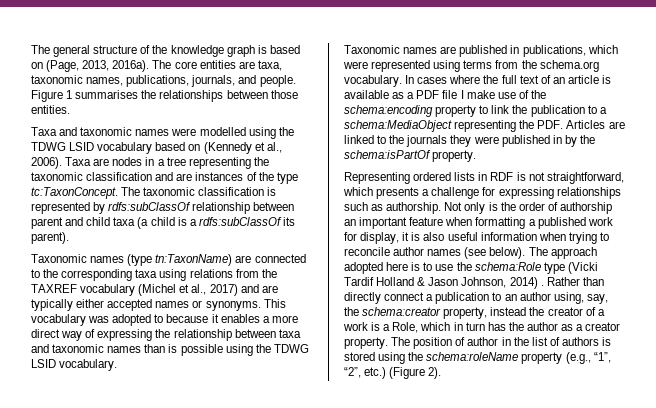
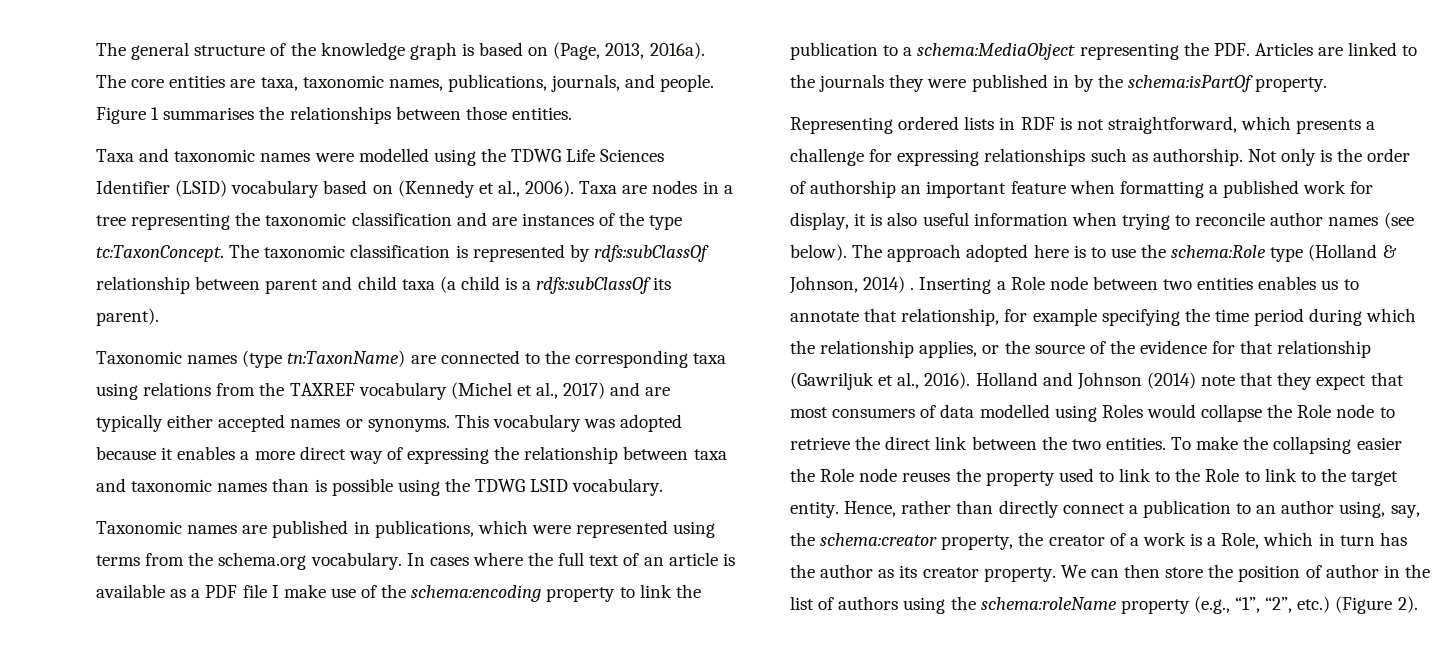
[69,142,95,151] LSID -> [566,149,665,162] [96,180,228,197] Life Sciences Identifier (LSID)
[154,314,164,323] to -> (683, 423) none
[567,262,598,274] [344,277,580,289] (Vicki Tardif Holland & Jason Johnson, 2014) . Rather -> [1308,244,1397,261] [789,276,1359,294] [790,308,1417,326] [790,340,1372,358] [790,372,1404,390] [790,404,1395,422] [790,436,1402,454] [790,468,1399,486] [790,500,952,518] (Holland & Johnson, 2014) . Inserting a Role node between two entities enables us to annotate that relationship, for example specifying the time period during which the relationship applies, or the source of the evidence for that relationship (Gawriljuk et al., 2016). Holland and Johnson (2014) note that they expect that most consumers of data modelled using Roles would collapse the Role node to retrieve the direct link between the two entities. To make the collapsing easier the Role node reuses the property used to link to the Role to link to the target entity. Hence, rather
[490,307,527,316] instead -> (1014, 542) none
[576,324,584,331] a -> [899,565,918,578] its
[391,337,411,346] The -> [1060,564,1234,578] We can then store the
[602,337,612,346] [344,352,375,361] is stored -> (899, 603) none

